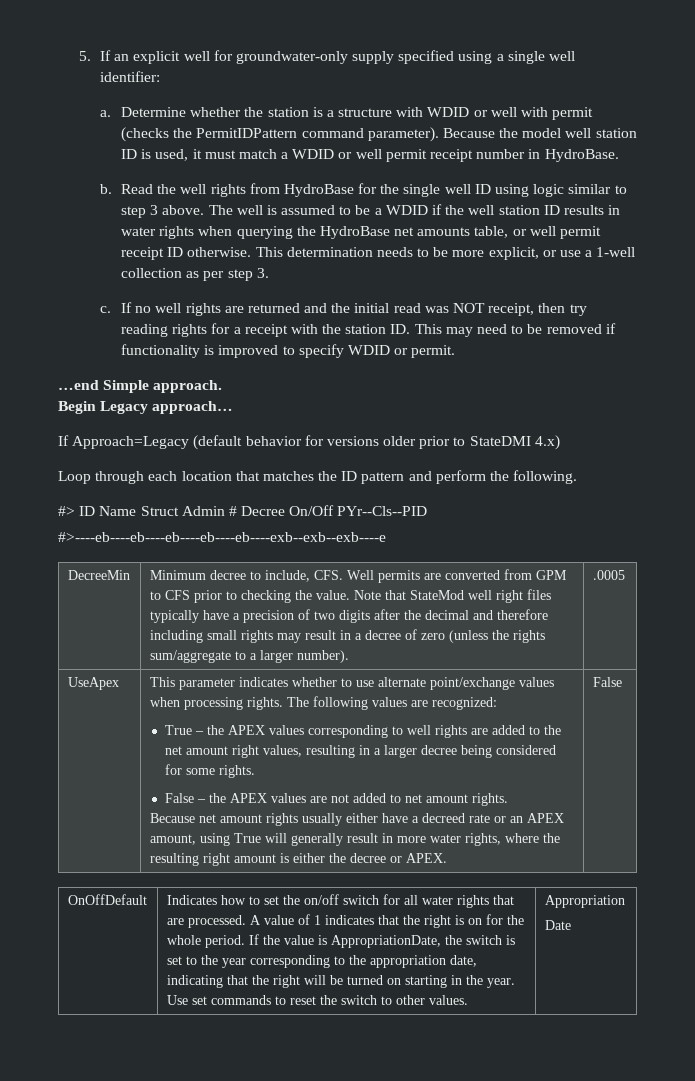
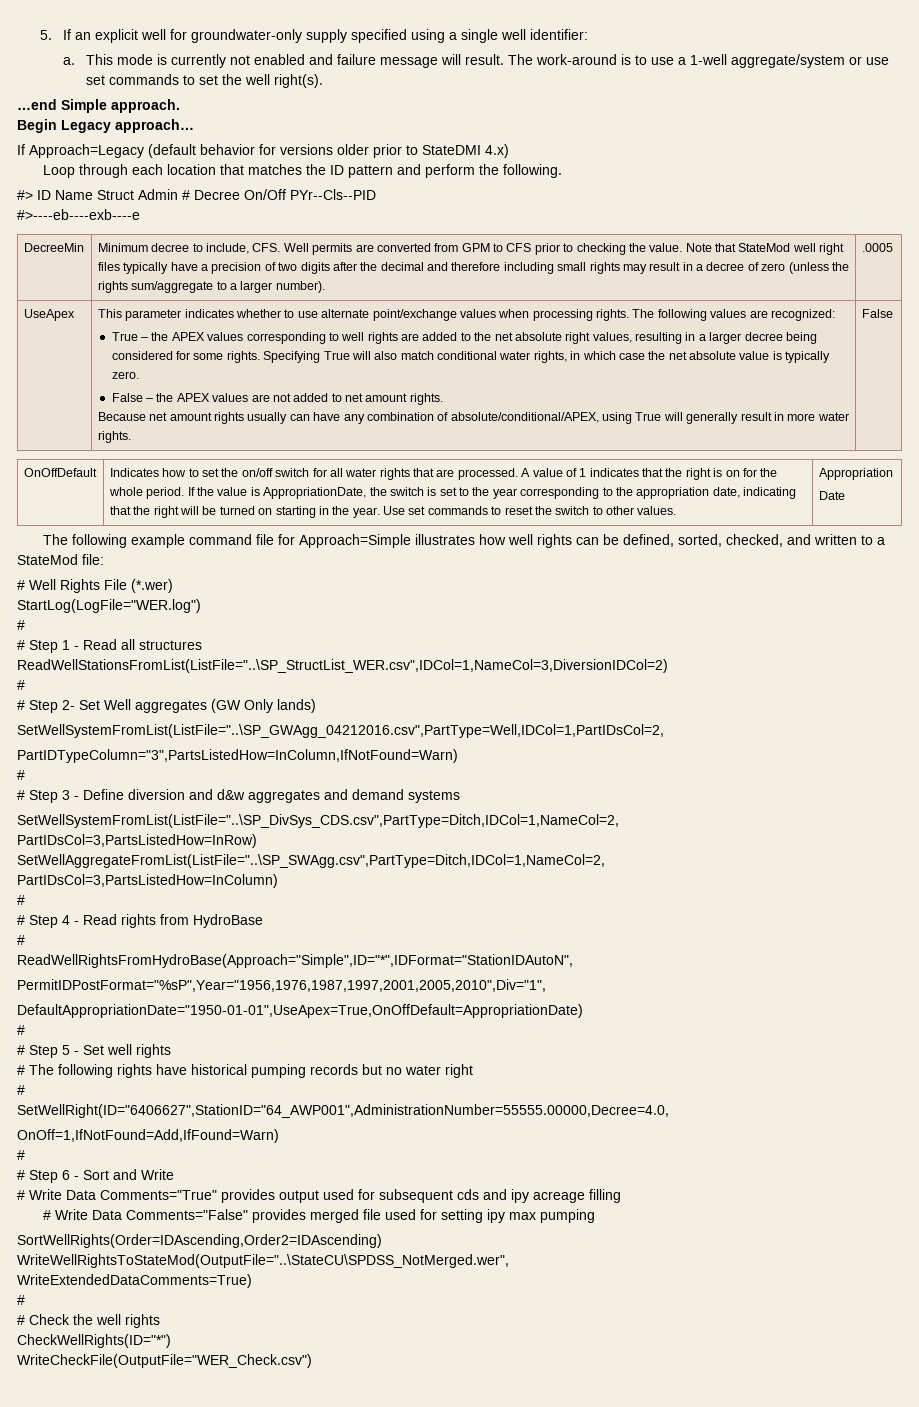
[120,107,594,120] [120,127,637,142] [120,149,619,162] [99,183,627,197] [120,204,621,218] [120,226,602,239] [120,247,636,260] [120,268,269,281] [99,302,587,316] [120,323,616,337] [120,344,456,358] Determine whether the station is a structure with WDID or well with permit (checks the PermitIDPattern command parameter). Because the model well station ID is used, it must match a WDID or well permit receipt number in HydroBase. // b. Read the well rights from HydroBase for the single well ID using logic similar to step 3 above. The well is assumed to be a WDID if the well station ID results in water rights when querying the HydroBase net amounts table, or well permit receipt ID otherwise. This determination needs to be more explicit, or use a 1-well collection as per step 3. // c. If no well rights are returned and the initial read was NOT receipt, then try reading rights for a receipt with the station ID. This may need to be removed if functionality is improved to specify WDID or permit. -> [85,54,889,68] [85,74,323,88] This mode is currently not enabled and failure message will result. The work-around is to use a 1-well aggregate/system or use set commands to set the well right(s).
[58,532,386,542] #>----eb----eb----eb----eb----eb----exb--exb--exb----e -> [17,209,140,220] #>----eb----exb----e
[186,746,229,755] amount -> [514,332,562,341] absolute
(256, 771) none -> [263,351,831,363] [111,371,139,379] Specifying True will also match conditional water rights, in which case the net absolute value is typically zero.
[345,813,564,823] [149,834,196,845] either have a decreed rate or an APEX amount, -> [289,412,599,424] can have any combination of absolute/conditional/APEX,
[464,833,560,846] [149,853,447,866] rights, where the resulting right amount is either the decree or APEX. -> [97,431,131,443] rights.
(571, 925) none -> [43,534,886,548] [17,554,104,565] [17,579,173,593] [17,599,201,613] [17,620,25,630] [17,639,202,653] [17,659,668,673] [17,680,25,690] [17,699,316,713] [17,724,664,738] [17,749,458,763] [17,770,25,780] [17,789,460,803] [17,814,619,828] [17,834,257,848] [17,854,605,868] [17,874,278,888] [17,895,25,905] [17,914,263,928] [17,935,25,945] [17,954,573,968] [17,979,546,992] [17,1004,583,1018] [17,1025,25,1035] [17,1044,171,1058] [17,1064,473,1078] [17,1085,25,1095] [17,1104,669,1118] [17,1129,279,1143] [17,1150,25,1160] [17,1169,174,1183] [17,1189,621,1203] [43,1209,596,1223] [17,1234,382,1248] [17,1254,509,1268] [17,1274,252,1288] [17,1295,25,1305] [17,1314,160,1328] [17,1334,171,1348] [17,1354,312,1368] // The following example command file for Approach=Simple illustrates how well rights can be defined, sorted, checked, and written to a StateMod file: // # Well Rights File (*.wer) // StartLog(LogFile="WER.log") // # // # Step 1 - Read all structures // ReadWellStationsFromList(ListFile="..\SP_StructList_WER.csv",IDCol=1,NameCol=3,DiversionIDCol=2) // # // # Step 2- Set Well aggregates (GW Only lands) // SetWellSystemFromList(ListFile="..\SP_GWAgg_04212016.csv",PartType=Well,IDCol=1,PartIDsCol=2, // PartIDTypeColumn="3",PartsListedHow=InColumn,IfNotFound=Warn) // # // # Step 3 - Define diversion and d&w aggregates and demand systems // SetWellSystemFromList(ListFile="..\SP_DivSys_CDS.csv",PartType=Ditch,IDCol=1,NameCol=2, // PartIDsCol=3,PartsListedHow=InRow) // SetWellAggregateFromList(ListFile="..\SP_SWAgg.csv",PartType=Ditch,IDCol=1,NameCol=2, // PartIDsCol=3,PartsListedHow=InColumn) // # // # Step 4 - Read rights from HydroBase // # // ReadWellRightsFromHydroBase(Approach="Simple",ID="*",IDFormat="StationIDAutoN", // PermitIDPostFormat="%sP",Year="1956,1976,1987,1997,2001,2005,2010",Div="1", // DefaultAppropriationDate="1950-01-01",UseApex=True,OnOffDefault=AppropriationDate) // # // # Step 5 - Set well rights // # The following rights have historical pumping records but no water right // # // SetWellRight(ID="6406627",StationID="64_AWP001",AdministrationNumber=55555.00000,Decree=4.0, // OnOff=1,IfNotFound=Add,IfFound=Warn) // # // # Step 6 - Sort and Write // # Write Data Comments="True" provides output used for subsequent cds and ipy acreage filling // # Write Data Comments="False" provides merged file used for setting ipy max pumping // SortWellRights(Order=IDAscending,Order2=IDAscending) // WriteWellRightsToStateMod(OutputFile="..\StateCU\SPDSS_NotMerged.wer", // WriteExtendedDataComments=True) // # // # Check the well rights // CheckWellRights(ID="*") // WriteCheckFile(OutputFile="WER_Check.csv")

